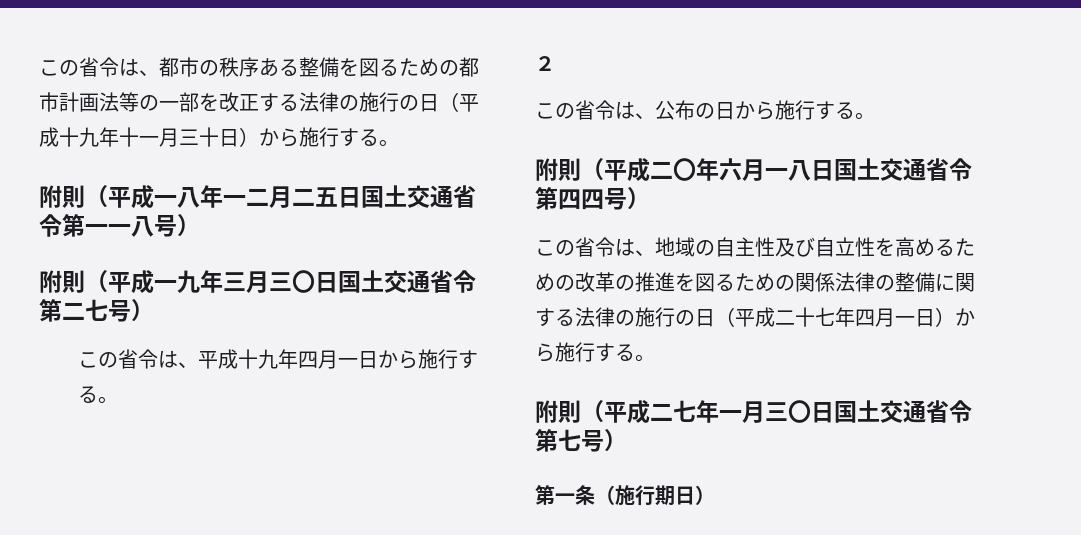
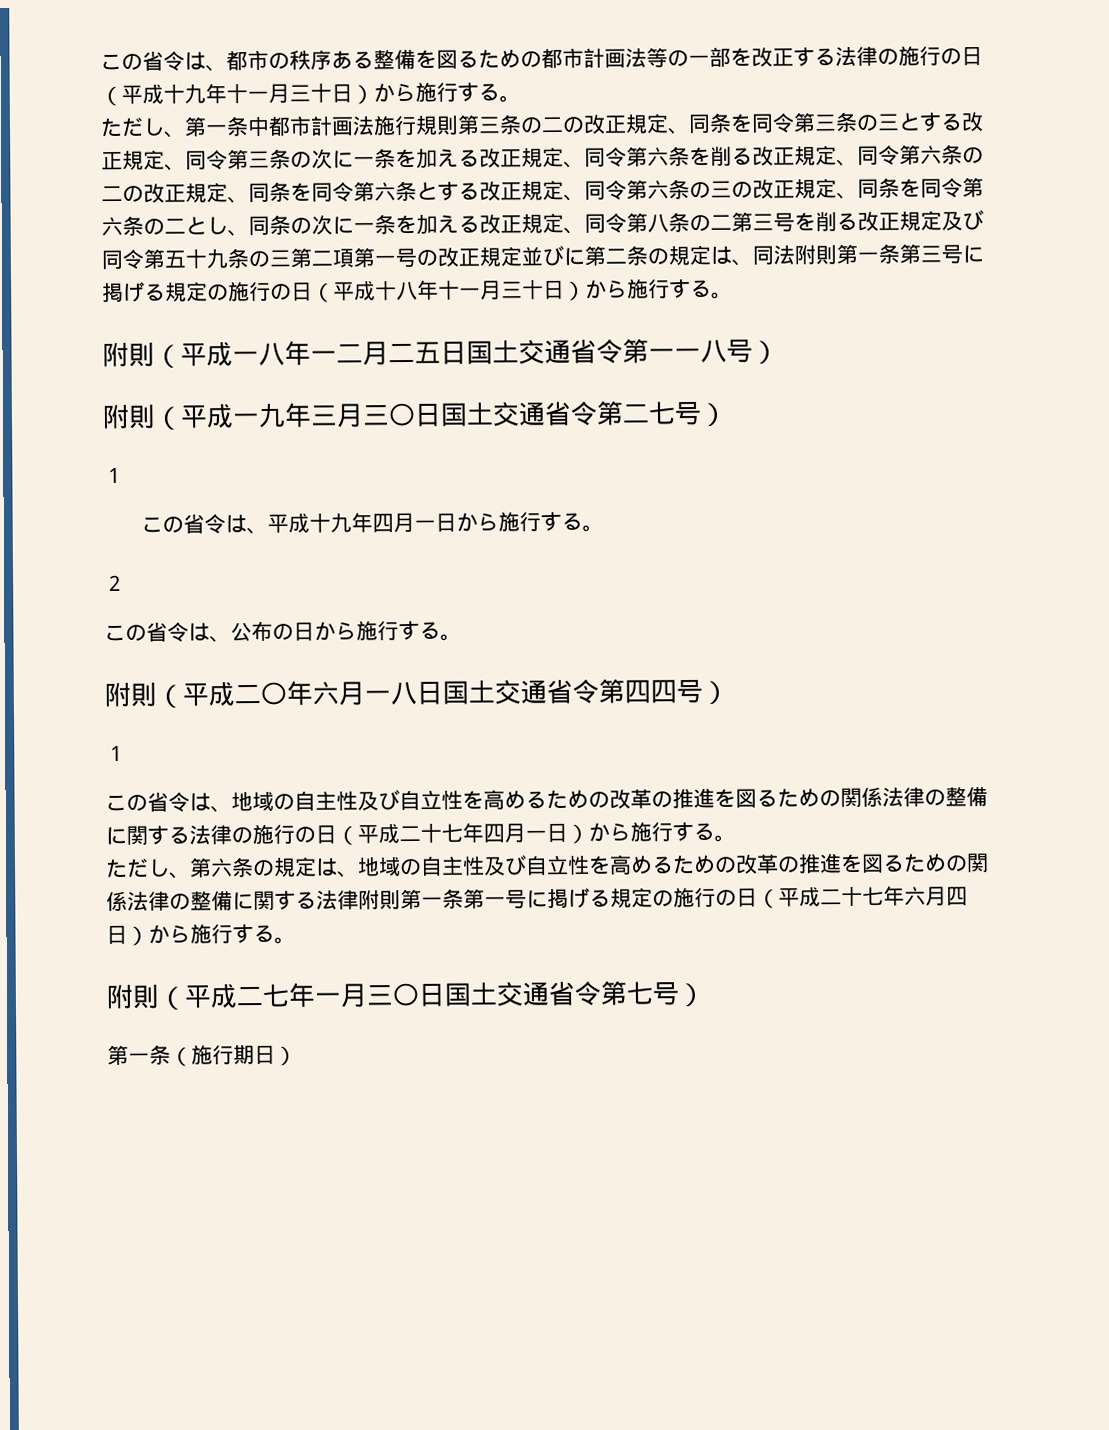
(399, 143) none -> [100,111,984,138] [101,144,984,171] [101,177,984,204] [101,210,984,237] [101,243,984,271] [102,279,733,303] // ただし、第一条中都市計画法施行規則第三条の二の改正規定、同条を同令第三条の三とする改正規定、同令第三条の次に一条を加える改正規定、同令第六条を削る改正規定、同令第六条の二の改正規定、同条を同令第六条とする改正規定、同令第六条の三の改正規定、同条を同令第六条の二とし、同条の次に一条を加える改正規定、同令第八条の二第三号を削る改正規定及び同令第五十九条の三第二項第一号の改正規定並びに第二条の規定は、同法附則第一条第三号に掲げる規定の施行の日（平成十八年十一月三十日）から施行する。
(154, 310) none -> [103,466,125,484] // １
(650, 198) none -> [105,744,127,762] // １
(655, 358) none -> [105,853,989,879] [106,885,968,912] [106,924,296,946] // ただし、第六条の規定は、地域の自主性及び自立性を高めるための改革の推進を図るための関係法律の整備に関する法律附則第一条第一号に掲げる規定の施行の日（平成二十七年六月四日）から施行する。

